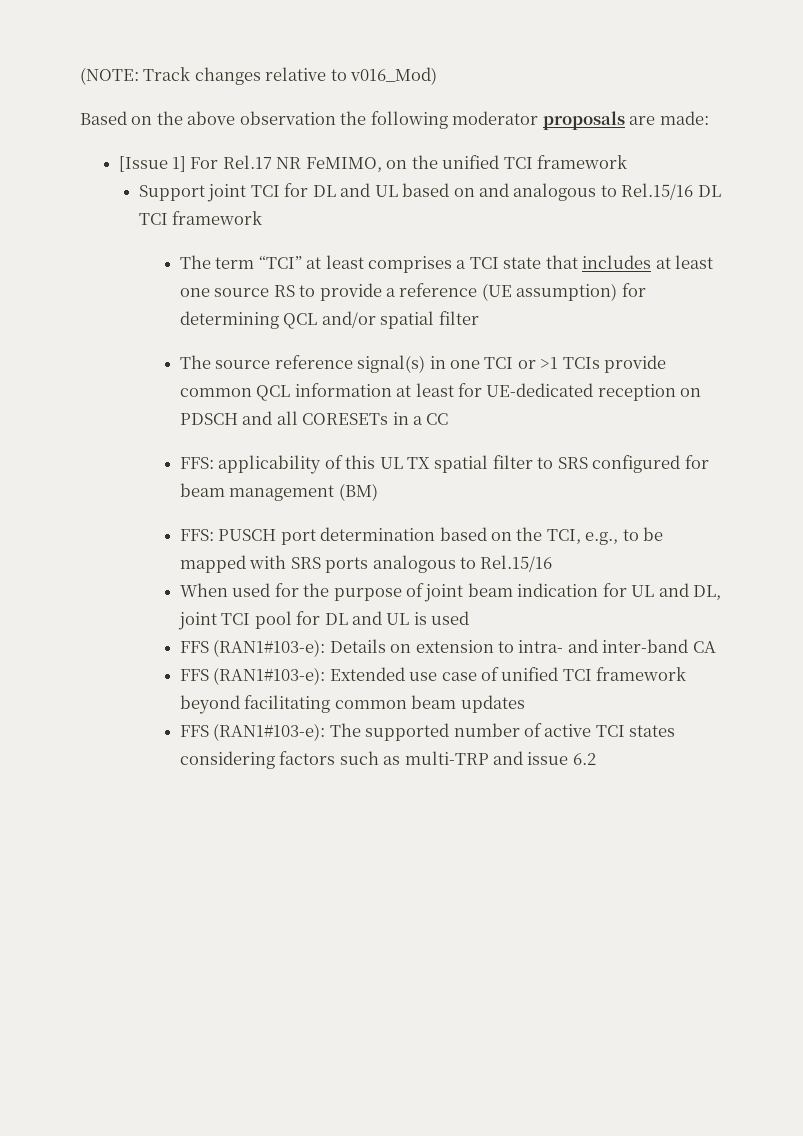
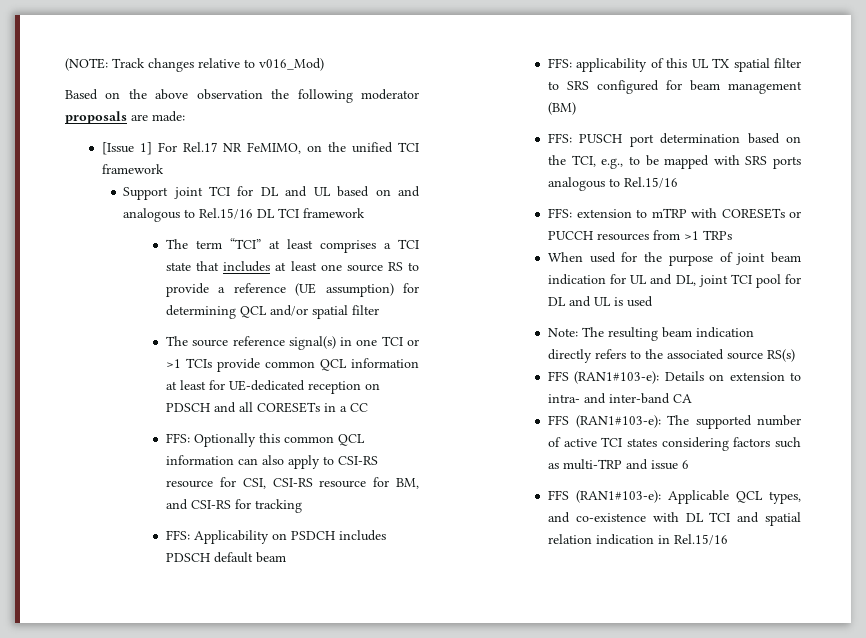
(449, 419) none -> [166,433,366,447] [166,455,379,469] [166,477,419,489] [166,499,303,513] [166,530,387,544] [166,552,287,563] // FFS: Optionally this common QCL information can also apply to CSI-RS resource for CSI, CSI-RS resource for BM, and CSI-RS for tracking // FFS: Applicability on PSDCH includes PDSCH default beam
(553, 563) none -> [548,208,801,219] [548,230,733,241] // FFS: extension to mTRP with CORESETs or PUCCH resources from >1 TRPs
(470, 618) none -> [548,327,755,341] [548,349,796,363] // Note: The resulting beam indication directly refers to the associated source RS(s)
[179,667,687,685] [179,695,525,714] // FFS (RAN1#103-e): Extended use case of unified TCI framework beyond facilitating common beam updates -> (693, 398) none
[572,753,596,765] 6.2 -> [682,460,690,469] [548,490,801,504] [548,512,801,526] [548,534,729,545] 6 // FFS (RAN1#103-e): Applicable QCL types, and co-existence with DL TCI and spatial relation indication in Rel.15/16

